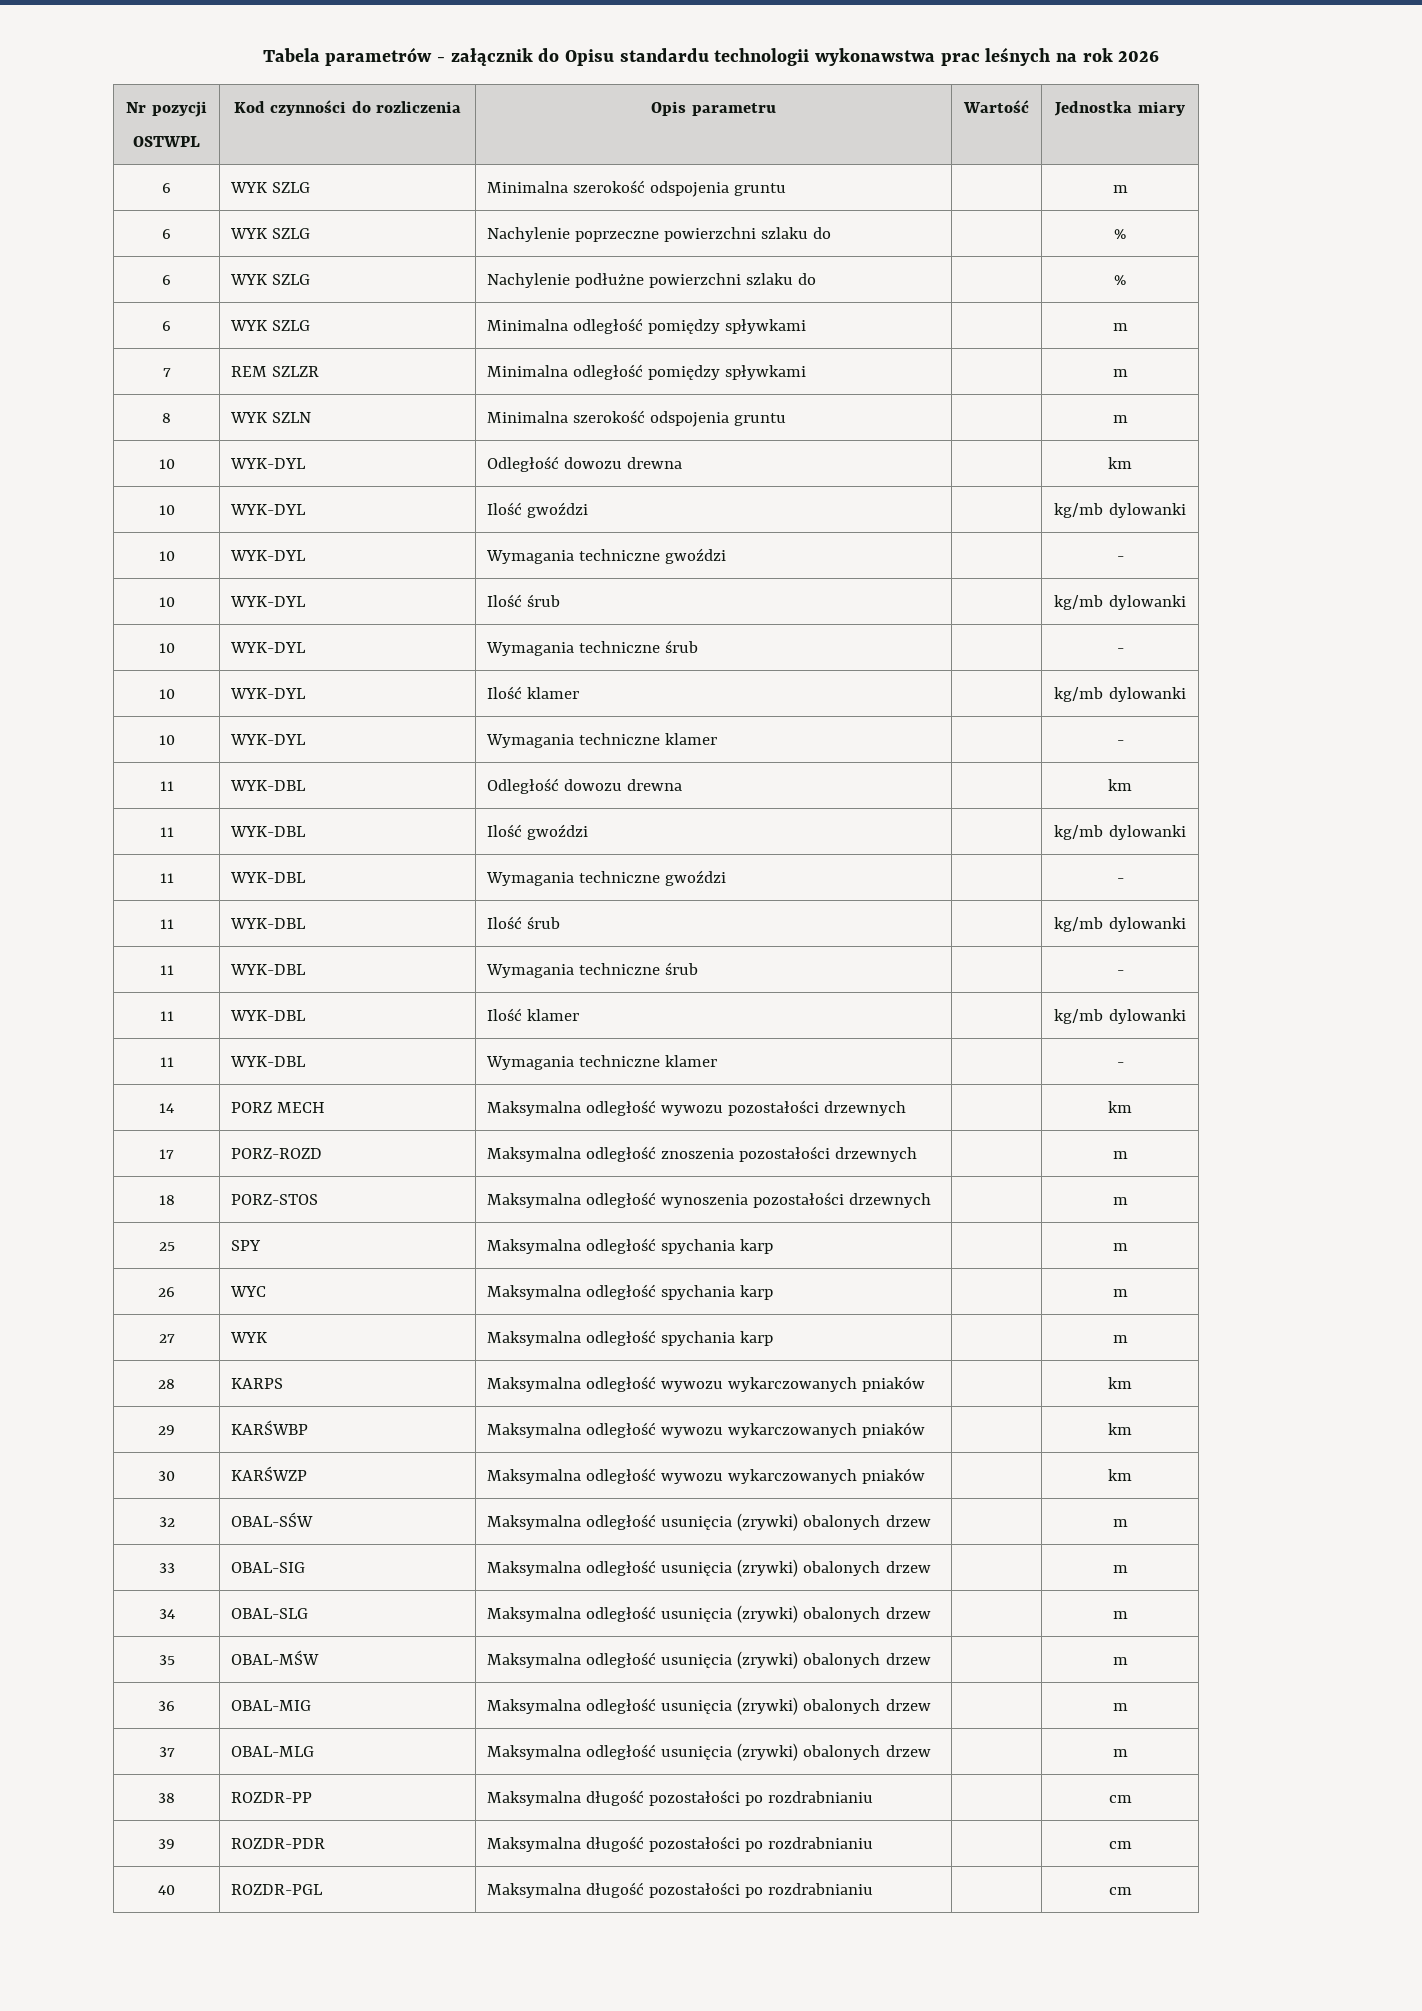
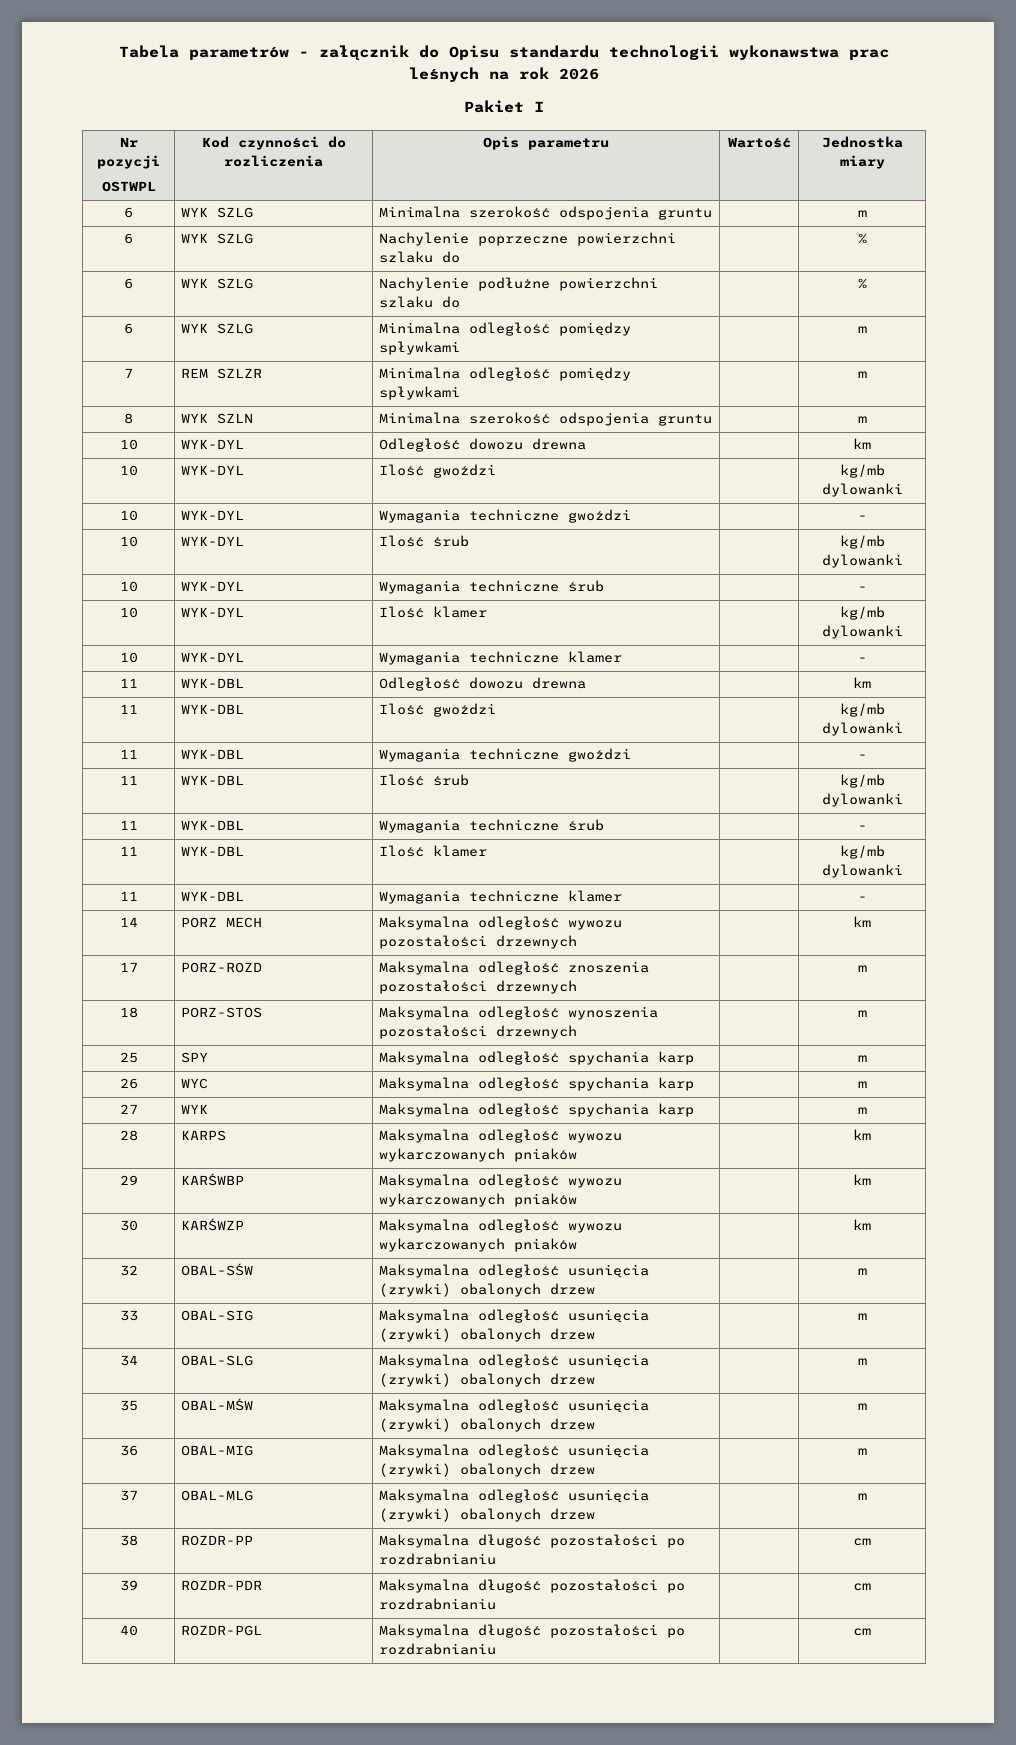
(1160, 56) none -> [464,100,544,113] // Pakiet I

